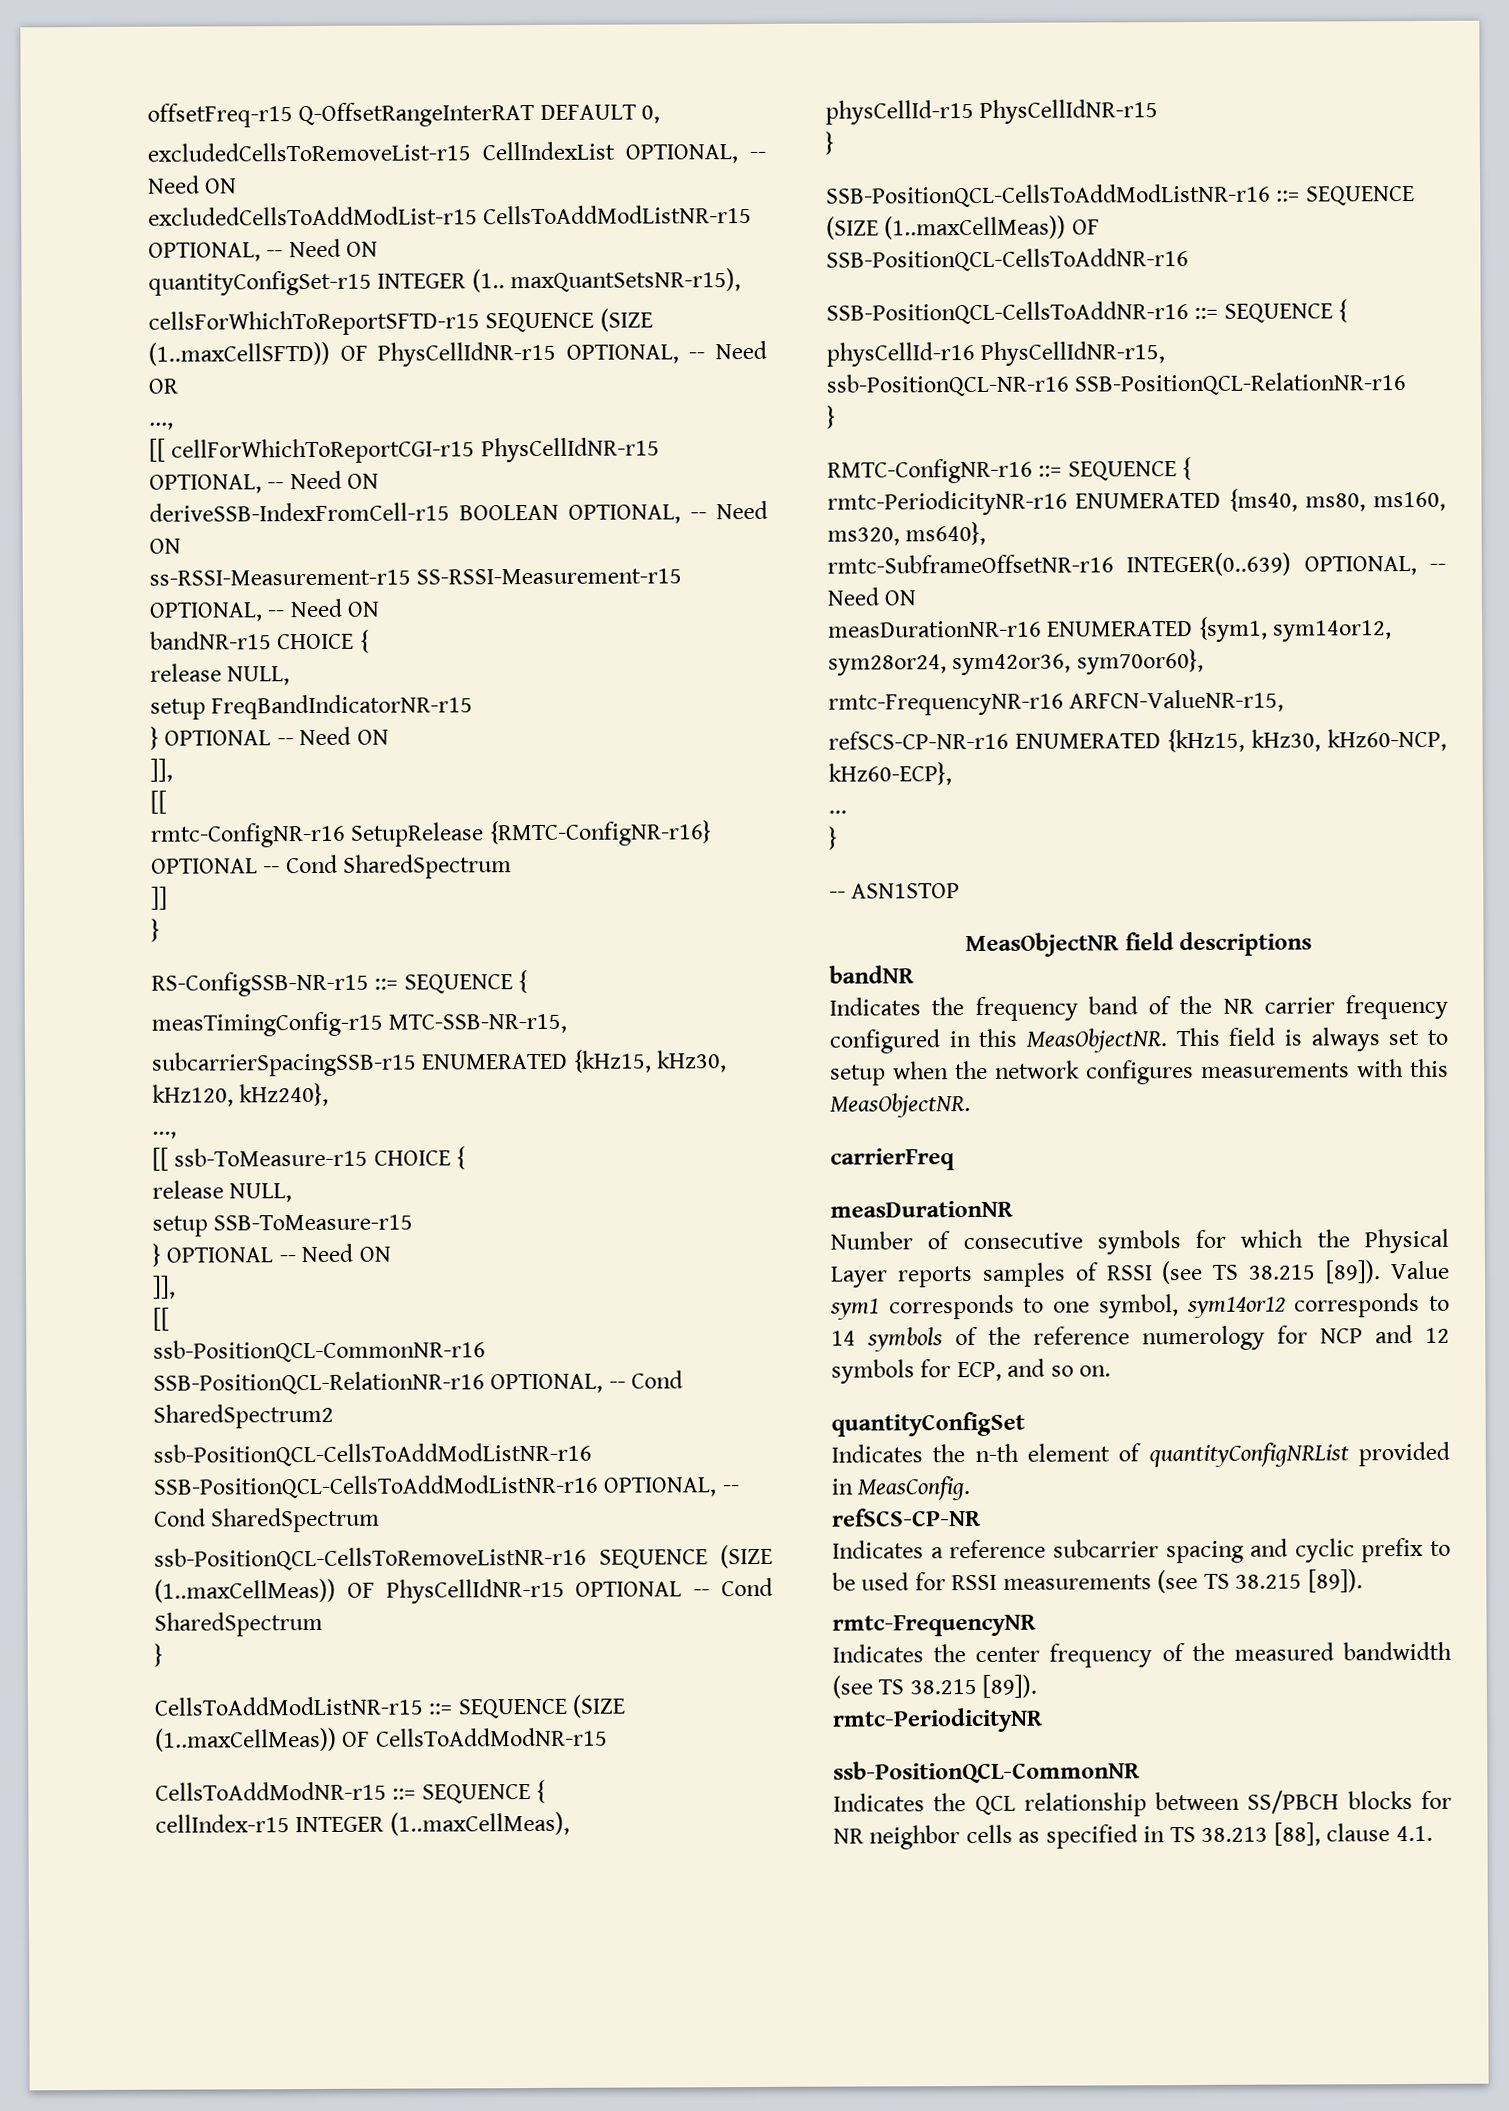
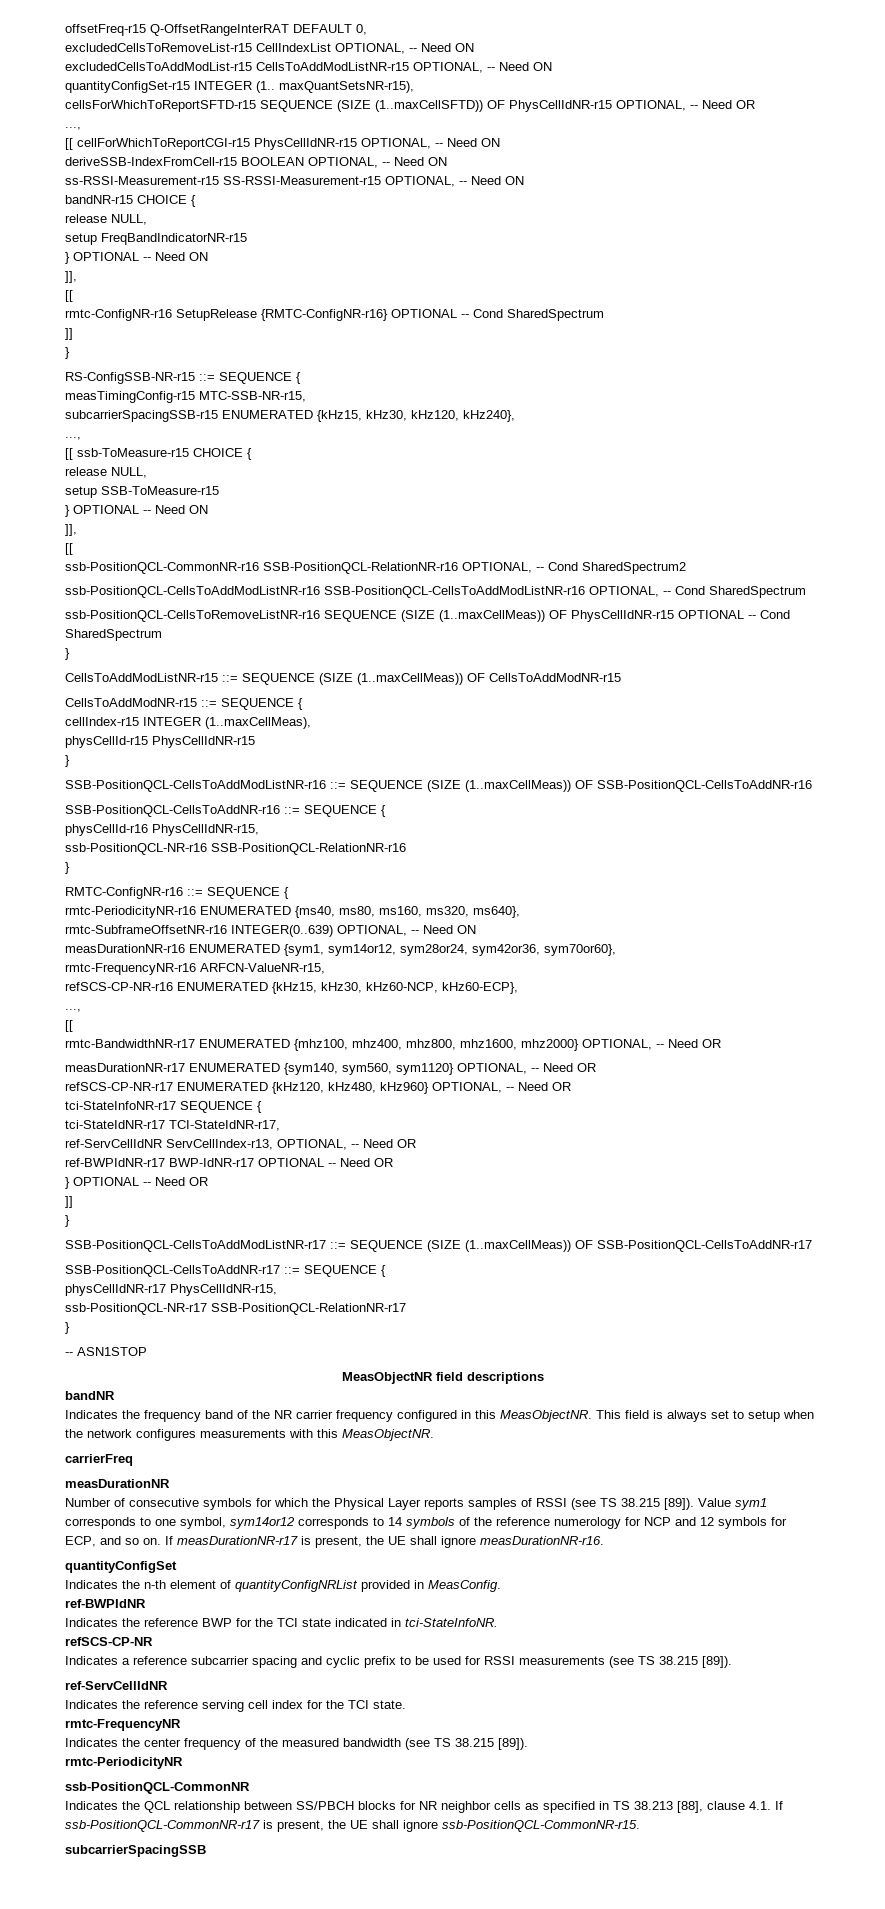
[828,810,847,814] ... -> [65,1009,81,1012] [65,1020,73,1032] [65,1039,721,1051] [65,1063,596,1075] [65,1082,571,1094] [65,1101,262,1113] [65,1120,280,1131] [65,1139,416,1150] [65,1158,393,1167] [65,1177,208,1189] [65,1196,73,1208] [65,1215,70,1227] [65,1240,812,1252] [65,1265,386,1277] [65,1284,277,1296] [65,1303,406,1315] ..., // [[ // rmtc-BandwidthNR-r17 ENUMERATED {mhz100, mhz400, mhz800, mhz1600, mhz2000} OPTIONAL, -- Need OR // measDurationNR-r17 ENUMERATED {sym140, sym560, sym1120} OPTIONAL, -- Need OR // refSCS-CP-NR-r17 ENUMERATED {kHz120, kHz480, kHz960} OPTIONAL, -- Need OR // tci-StateInfoNR-r17 SEQUENCE { // tci-StateIdNR-r17 TCI-StateIdNR-r17, // ref-ServCellIdNR ServCellIndex-r13, OPTIONAL, -- Need OR // ref-BWPIdNR-r17 BWP-IdNR-r17 OPTIONAL -- Need OR // } OPTIONAL -- Need OR // ]] // } // SSB-PositionQCL-CellsToAddModListNR-r17 ::= SEQUENCE (SIZE (1..maxCellMeas)) OF SSB-PositionQCL-CellsToAddNR-r17 // SSB-PositionQCL-CellsToAddNR-r17 ::= SEQUENCE { // physCellIdNR-r17 PhysCellIdNR-r15, // ssb-PositionQCL-NR-r17 SSB-PositionQCL-RelationNR-r17
(1112, 1371) none -> [165,1536,604,1548] If measDurationNR-r17 is present, the UE shall ignore measDurationNR-r16.
(972, 1488) none -> [65,1599,146,1608] [65,1618,498,1627] // ref-BWPIdNR // Indicates the reference BWP for the TCI state indicated in tci-StateInfoNR.
(1363, 1581) none -> [65,1681,168,1690] [65,1700,406,1712] // ref-ServCellIdNR // Indicates the reference serving cell index for the TCI state.
(1433, 1833) none -> [775,1801,783,1810] [65,1820,640,1832] [65,1845,206,1857] If ssb-PositionQCL-CommonNR-r17 is present, the UE shall ignore ssb-PositionQCL-CommonNR-r15. // subcarrierSpacingSSB

